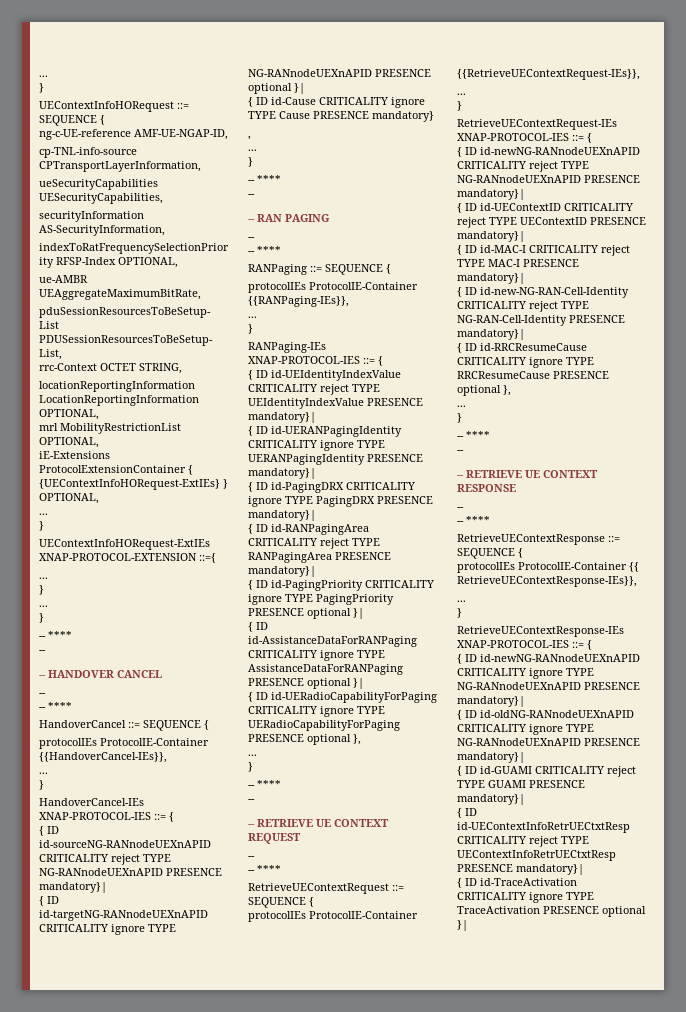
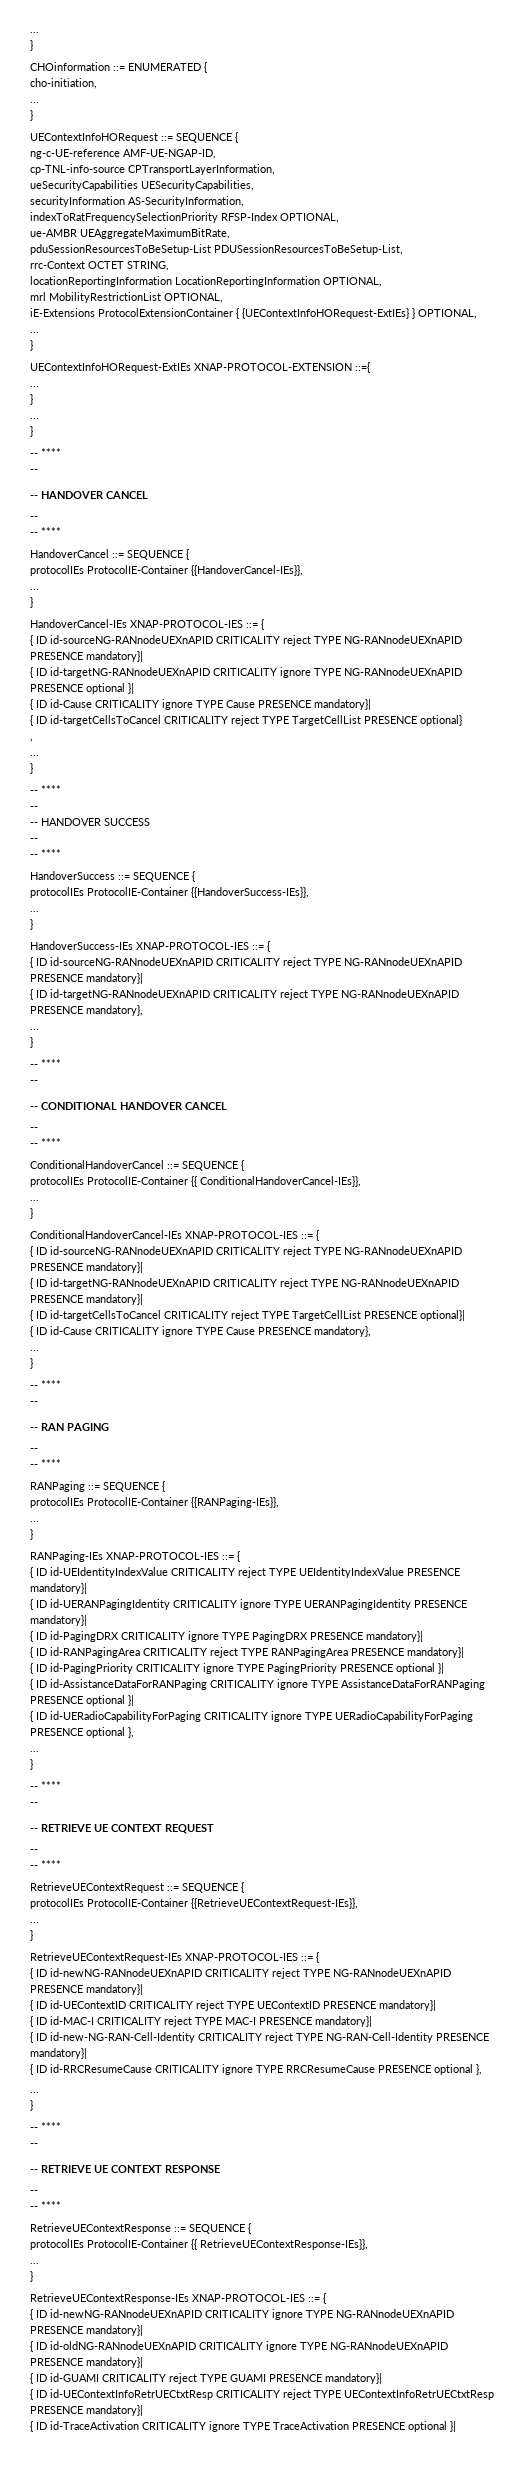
[39,75,48,77] [39,83,44,93] ... // } -> [30,32,39,33] [30,40,33,51] [30,62,207,73] [30,78,97,89] [30,102,39,103] [30,110,33,121] ... // } // CHOinformation ::= ENUMERATED { // cho-initiation, // ... // }
[372,111,434,122] mandatory} -> [314,699,371,710] [30,715,462,726] mandatory}| // { ID id-targetCellsToCancel CRITICALITY reject TYPE TargetCellList PRESENCE optional}
(255, 195) none -> [30,818,150,826] [30,838,38,842] [30,849,61,858] [30,871,195,882] [30,887,309,898] [30,911,39,912] [30,919,33,930] [30,941,270,952] [30,957,462,968] [30,973,143,984] [30,989,459,1000] [30,1005,143,1016] [30,1029,39,1030] [30,1037,33,1048] [30,1059,61,1068] [30,1080,38,1084] [30,1102,227,1110] [30,1127,38,1131] [30,1138,61,1147] [30,1160,244,1171] [30,1176,361,1187] [30,1200,39,1201] [30,1208,33,1219] [30,1230,319,1241] [30,1246,462,1257] [30,1262,143,1273] [30,1278,459,1289] [30,1294,143,1305] [30,1310,465,1321] [30,1326,371,1337] [30,1350,39,1351] [30,1358,33,1369] [30,1380,61,1389] [30,1401,38,1405] // -- HANDOVER SUCCESS // -- // -- **** // HandoverSuccess ::= SEQUENCE { // protocolIEs ProtocolIE-Container {{HandoverSuccess-IEs}}, // ... // } // HandoverSuccess-IEs XNAP-PROTOCOL-IES ::= { // { ID id-sourceNG-RANnodeUEXnAPID CRITICALITY reject TYPE NG-RANnodeUEXnAPID PRESENCE mandatory}| // { ID id-targetNG-RANnodeUEXnAPID CRITICALITY reject TYPE NG-RANnodeUEXnAPID PRESENCE mandatory}, // ... // } // -- **** // -- // -- CONDITIONAL HANDOVER CANCEL // -- // -- **** // ConditionalHandoverCancel ::= SEQUENCE { // protocolIEs ProtocolIE-Container {{ ConditionalHandoverCancel-IEs}}, // ... // } // ConditionalHandoverCancel-IEs XNAP-PROTOCOL-IES ::= { // { ID id-sourceNG-RANnodeUEXnAPID CRITICALITY reject TYPE NG-RANnodeUEXnAPID PRESENCE mandatory}| // { ID id-targetNG-RANnodeUEXnAPID CRITICALITY reject TYPE NG-RANnodeUEXnAPID PRESENCE mandatory}| // { ID id-targetCellsToCancel CRITICALITY reject TYPE TargetCellList PRESENCE optional}| // { ID id-Cause CRITICALITY ignore TYPE Cause PRESENCE mandatory}, // ... // } // -- **** // --

